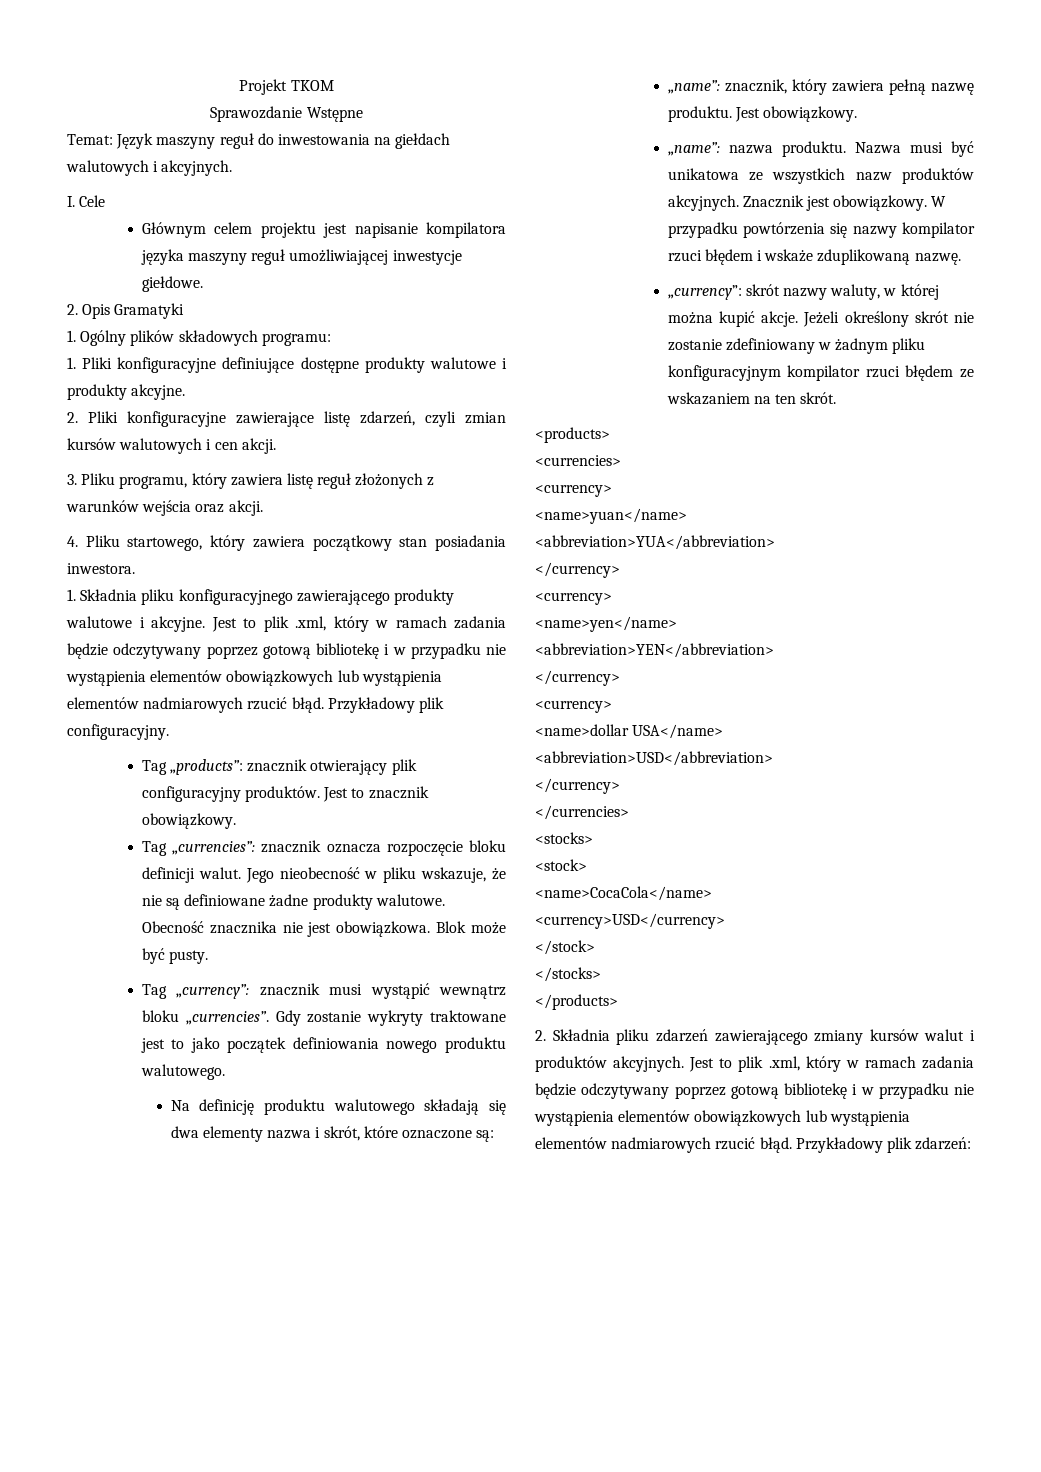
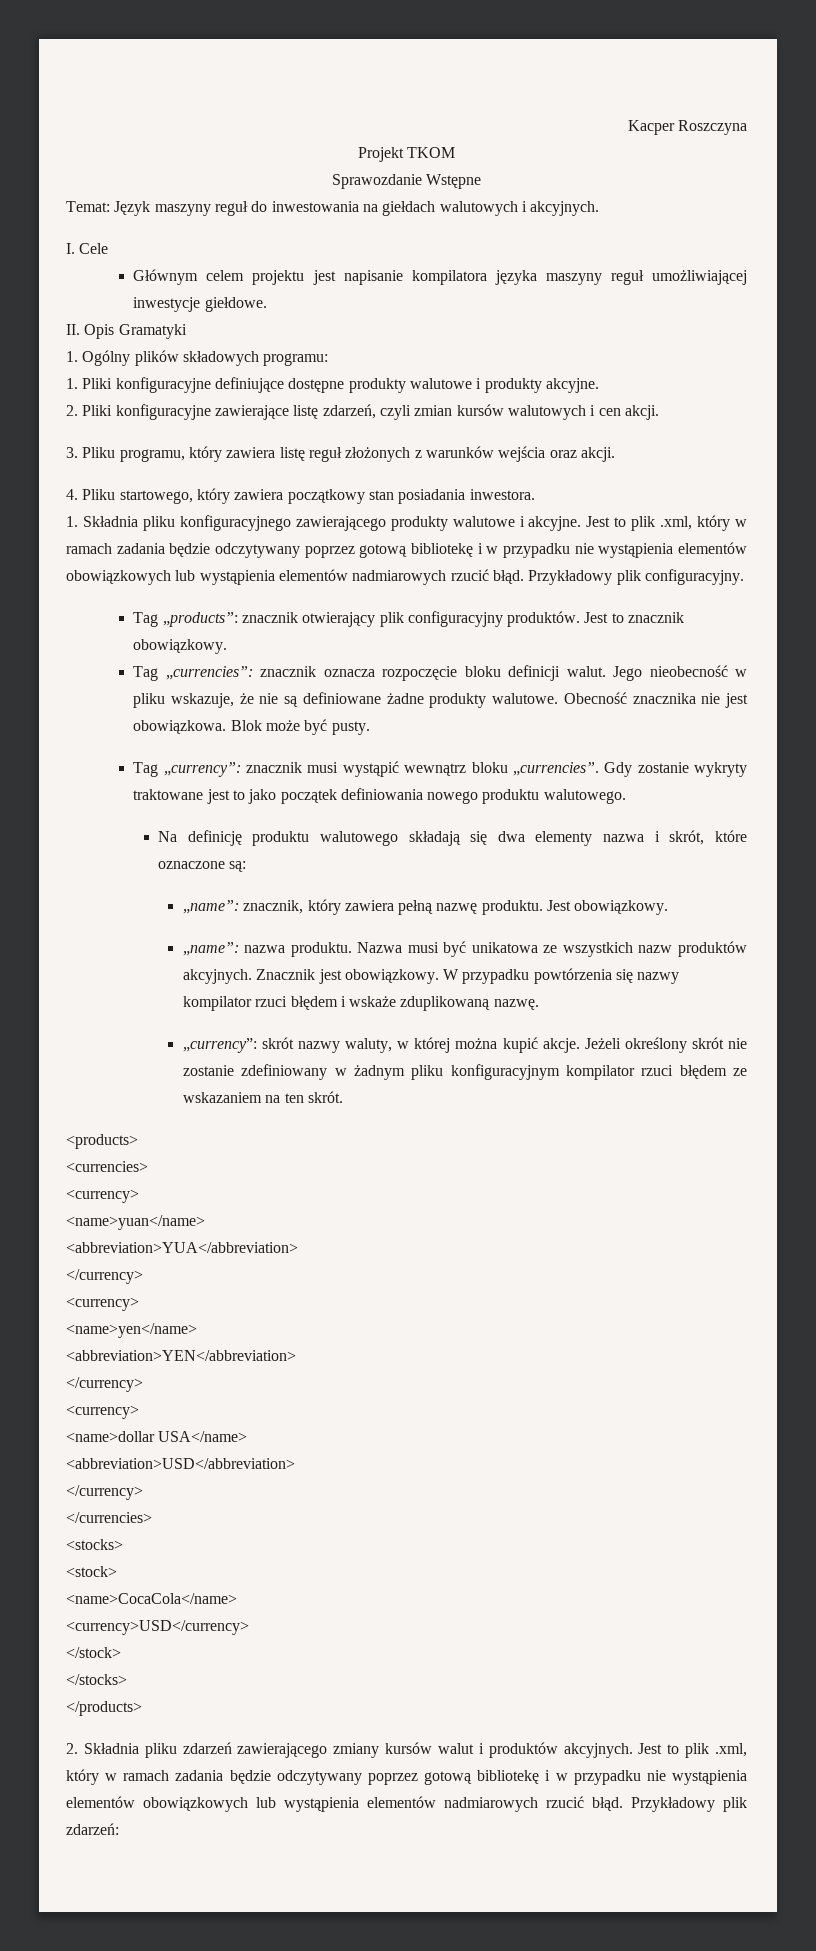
(239, 87) none -> [627,120,748,135] Kacper Roszczyna //
[67,304,78,315] 2. -> [66,324,80,335] II.

